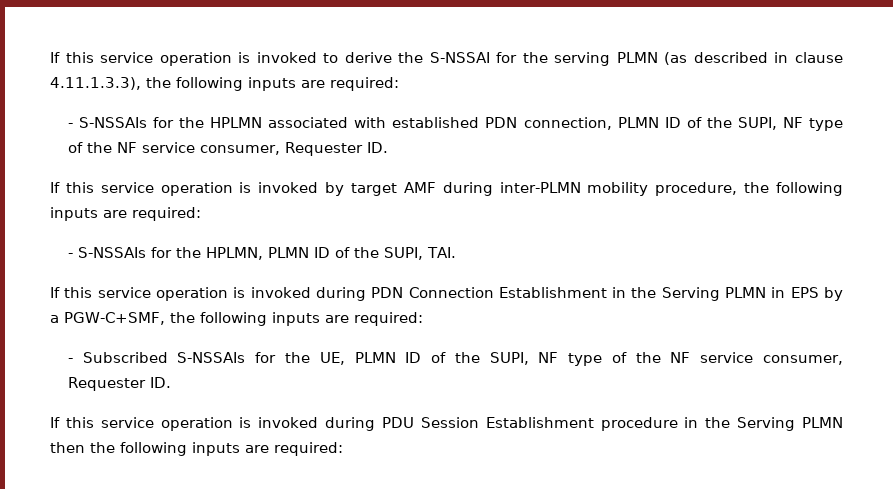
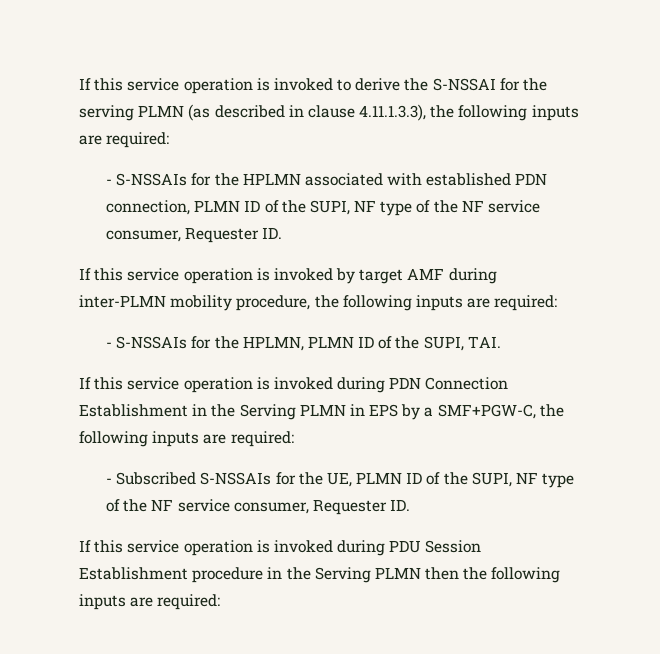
[64,312,165,325] PGW-C+SMF, -> [437,404,536,419] SMF+PGW-C,

